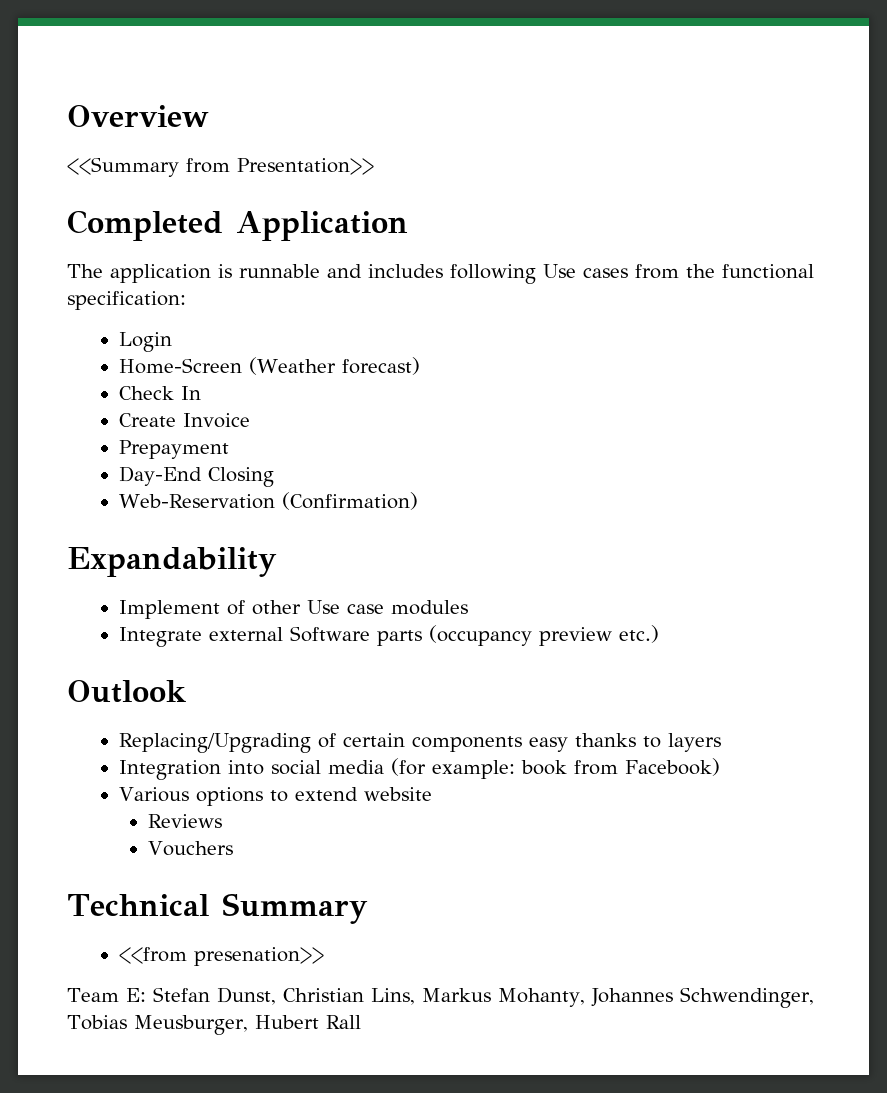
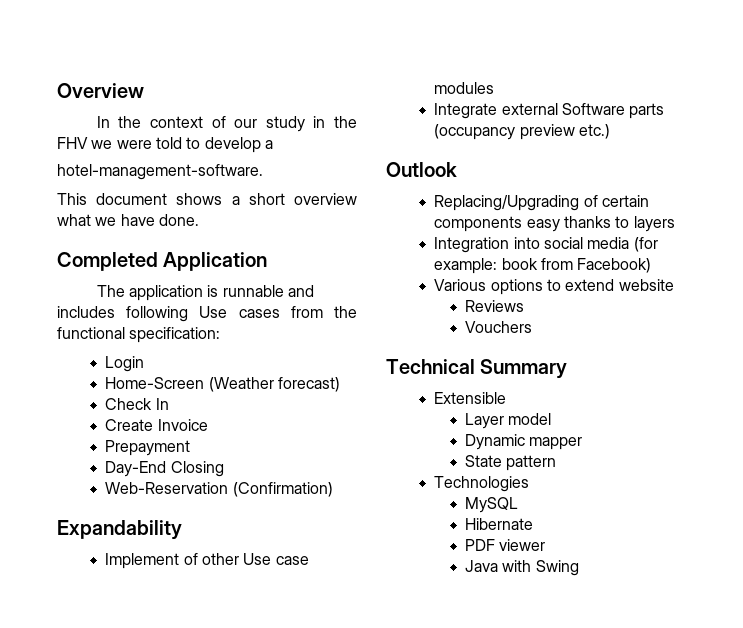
[67,157,374,177] <<Summary from Presentation>> -> [96,116,357,132] [57,137,273,153] [57,164,263,180] [57,193,358,205] [57,214,199,226] In the context of our study in the FHV we were told to develop a // hotel-management-software. // This document shows a short overview what we have done.
[118,947,324,966] [67,987,814,1008] [67,1015,361,1035] <<from presenation>> // Team E: Stefan Dunst, Christian Lins, Markus Mohanty, Johannes Schwendinger, Tobias Meusburger, Hubert Rall -> [434,392,507,404] [464,413,552,429] [464,434,583,450] [464,455,557,471] [434,476,530,492] [464,497,518,513] [464,518,533,530] [464,539,546,551] [464,560,579,576] Extensible // Layer model // Dynamic mapper // State pattern // Technologies // MySQL // Hibernate // PDF viewer // Java with Swing

